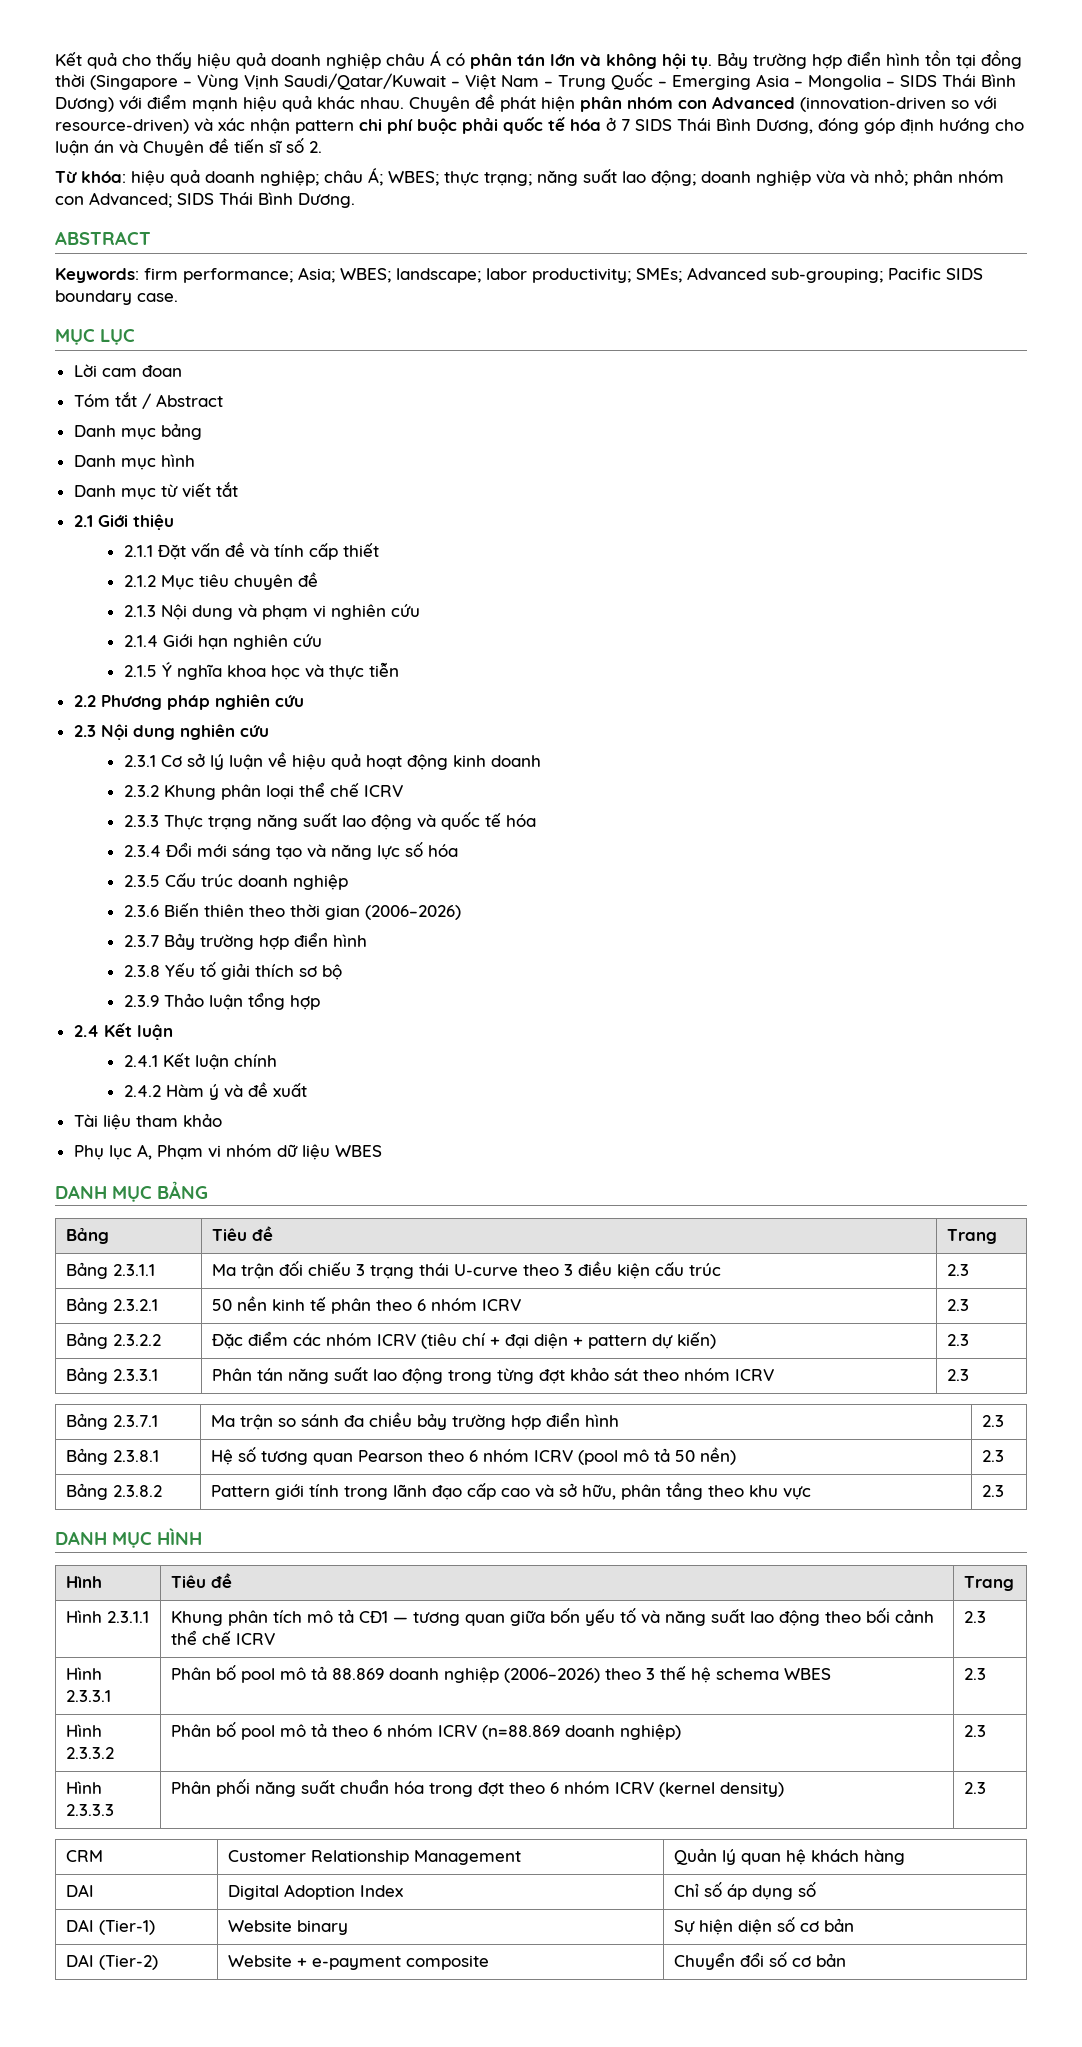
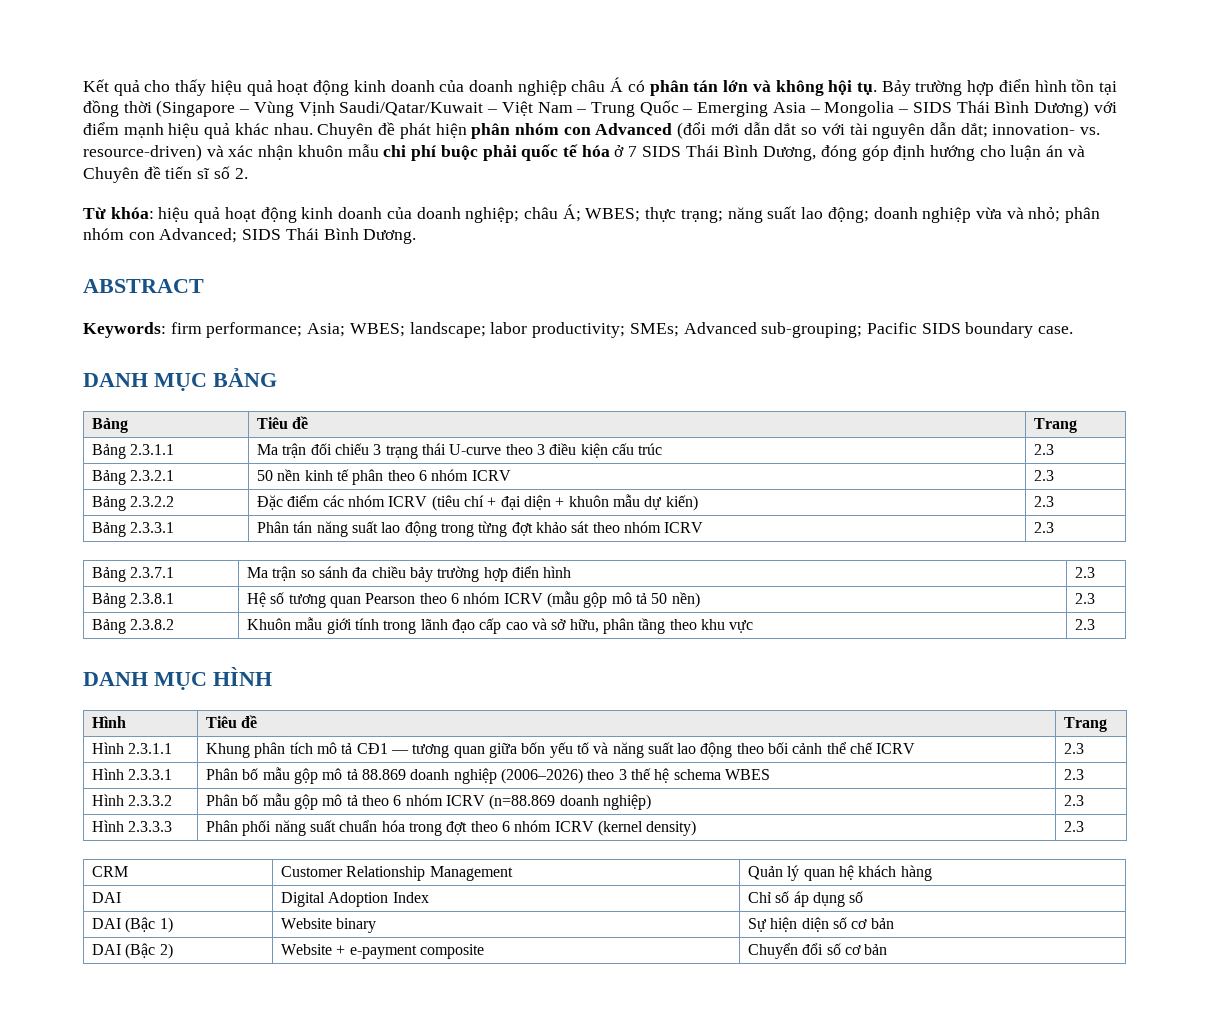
(266, 60) none -> [277,80,465,96] hoạt động kinh doanh của
[800,96,997,112] (innovation-driven so với -> [677,122,1101,139] (đổi mới dẫn dắt so với tài nguyên dẫn dắt; innovation- vs.
[295,120,354,134] pattern -> [297,144,379,157] khuôn mẫu
(200, 177) none -> [224,207,412,223] hoạt động kinh doanh của
[55,329,135,345] [73,364,182,377] [73,392,223,409] [73,423,202,440] [73,454,195,470] [73,482,238,500] [73,514,174,530] [123,542,379,560] [123,572,318,590] [123,604,420,620] [123,634,322,650] [123,662,399,680] [73,694,304,710] [73,724,269,740] [123,752,541,770] [123,782,403,800] [123,812,536,830] [123,842,458,860] [123,873,348,890] [123,903,461,920] [123,932,367,950] [123,962,342,980] [123,992,320,1010] [73,1023,173,1040] [123,1053,277,1070] [123,1082,307,1100] [73,1113,222,1130] [73,1144,382,1160] // MỤC LỤC // Lời cam đoan // Tóm tắt / Abstract // Danh mục bảng // Danh mục hình // Danh mục từ viết tắt // 2.1 Giới thiệu // 2.1.1 Đặt vấn đề và tính cấp thiết // 2.1.2 Mục tiêu chuyên đề // 2.1.3 Nội dung và phạm vi nghiên cứu // 2.1.4 Giới hạn nghiên cứu // 2.1.5 Ý nghĩa khoa học và thực tiễn // 2.2 Phương pháp nghiên cứu // 2.3 Nội dung nghiên cứu // 2.3.1 Cơ sở lý luận về hiệu quả hoạt động kinh doanh // 2.3.2 Khung phân loại thể chế ICRV // 2.3.3 Thực trạng năng suất lao động và quốc tế hóa // 2.3.4 Đổi mới sáng tạo và năng lực số hóa // 2.3.5 Cấu trúc doanh nghiệp // 2.3.6 Biến thiên theo thời gian (2006–2026) // 2.3.7 Bảy trường hợp điển hình // 2.3.8 Yếu tố giải thích sơ bộ // 2.3.9 Thảo luận tổng hợp // 2.4 Kết luận // 2.4.1 Kết luận chính // 2.4.2 Hàm ý và đề xuất // Tài liệu tham khảo // Phụ lục A, Phạm vi nhóm dữ liệu WBES -> (1074, 330) none
[587,1335,647,1349] pattern -> [568,494,640,507] khuôn mẫu
[577,1450,618,1465] (pool -> [546,591,608,608] (mẫu gộp
[210,1485,270,1497] Pattern -> [247,617,323,630] Khuôn mẫu
[240,1668,275,1683] pool -> [262,767,318,784] mẫu gộp
[240,1725,275,1740] pool -> [262,793,318,810] mẫu gộp
[98,1920,155,1935] (Tier-1) -> [125,917,173,933] (Bậc 1)
[98,1955,158,1970] (Tier-2) -> [125,943,173,959] (Bậc 2)

